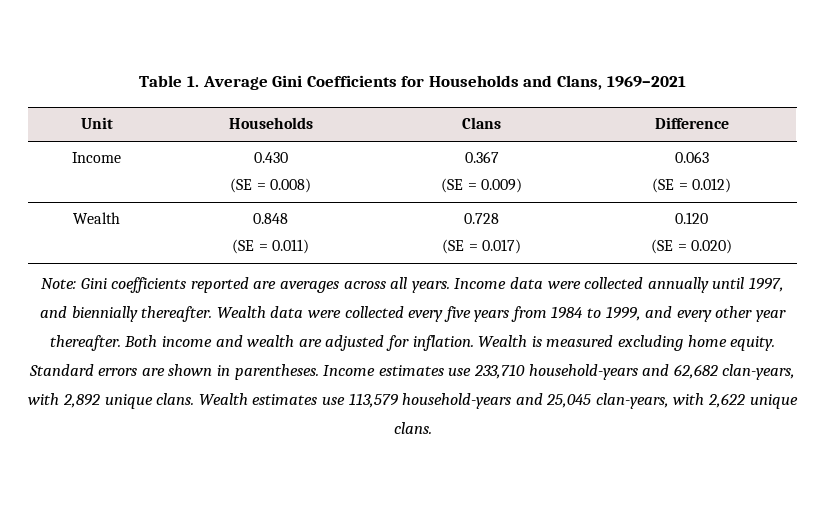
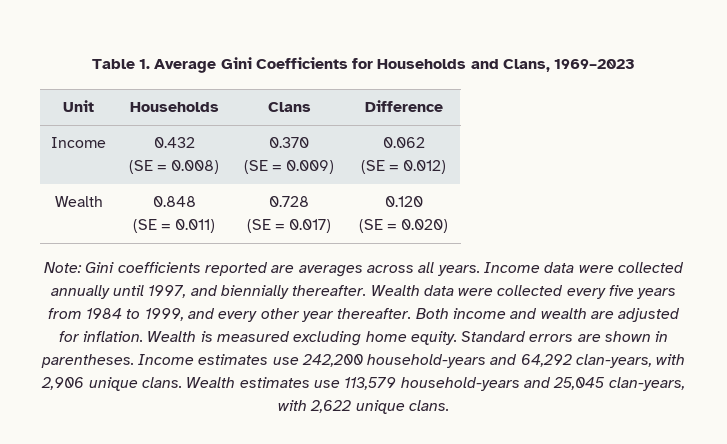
[606,76,686,87] 1969–2021 -> [554,59,636,69] 1969–2023
[253,152,288,163] 0.430 -> [153,137,195,148] 0.432
[464,151,499,163] 0.367 -> [269,137,309,148] 0.370
[674,151,709,163] 0.063 -> [382,137,425,148] 0.062
[473,364,796,380] [28,393,100,408] 233,710 household-years and 62,682 clan-years, with 2,892 -> [301,354,686,368] [41,377,85,390] 242,200 household-years and 64,292 clan-years, with 2,906

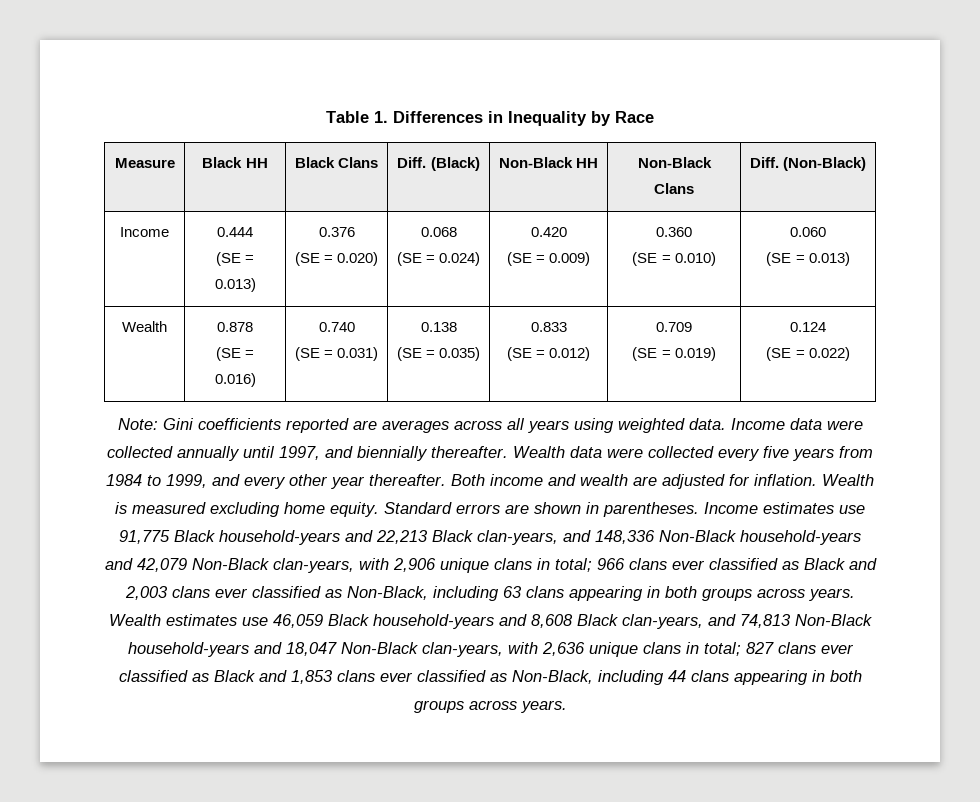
[154,57,636,73] [63,100,94,112] [129,102,219,112] [267,102,311,112] [364,100,443,112] Average Gini Coefficients for Households and Clans, 1969–2023 // Unit | Households | Clans | Difference -> [393,111,654,126] [114,158,175,168] [202,157,268,168] [294,157,379,168] [397,157,480,171] [498,157,599,168] [637,157,712,168] [654,183,694,194] [749,157,867,171] Differences in Inequality by Race // Measure | Black HH | Black Clans | Diff. (Black) | Non-Black HH | Non-Black Clans | Diff. (Non-Black)
[153,137,195,148] [128,160,220,174] [269,137,309,148] [243,160,335,174] [382,137,425,148] 0.432 // (SE = 0.008) | 0.370 // (SE = 0.009) | 0.062 -> [217,227,253,237] [215,252,255,266] [214,278,256,292] [318,227,355,237] [294,252,379,266] [420,227,457,237] [396,252,481,266] [530,227,567,237] [506,252,591,266] [656,227,692,237] [632,252,716,266] [790,227,826,237] [766,252,850,266] [122,321,167,332] [217,322,253,332] [215,347,255,361] [214,373,256,387] [318,322,355,332] [294,347,379,361] [420,322,457,332] [396,347,481,361] [530,322,567,332] 0.444 // (SE = 0.013) | 0.376 // (SE = 0.020) | 0.068 // (SE = 0.024) | 0.420 // (SE = 0.009) | 0.360 // (SE = 0.010) | 0.060 // (SE = 0.013) // Wealth | 0.878 // (SE = 0.016) | 0.740 // (SE = 0.031) | 0.138 // (SE = 0.035) | 0.833
[54,196,103,207] [152,196,196,207] [132,219,216,233] [269,196,309,207] [246,219,332,233] [384,196,423,207] [358,219,449,233] // Wealth | 0.848 // (SE = 0.011) | 0.728 // (SE = 0.017) | 0.120 // (SE = 0.020) -> [656,322,692,332] [632,347,716,361] [790,322,826,332] [766,347,850,361] | 0.709 // (SE = 0.019) | 0.124 // (SE = 0.022)
[437,265,480,276] years. -> [527,418,726,433] years using weighted data.
[301,354,686,368] [41,377,685,391] [278,400,449,414] 242,200 household-years and 64,292 clan-years, with 2,906 unique clans. Wealth estimates use 113,579 household-years and 25,045 clan-years, with 2,622 unique clans. -> [119,530,861,545] [104,558,877,573] [124,586,855,601] [109,614,872,629] [127,642,854,657] [118,670,862,685] [413,700,567,713] 91,775 Black household-years and 22,213 Black clan-years, and 148,336 Non-Black household-years and 42,079 Non-Black clan-years, with 2,906 unique clans in total; 966 clans ever classified as Black and 2,003 clans ever classified as Non-Black, including 63 clans appearing in both groups across years. Wealth estimates use 46,059 Black household-years and 8,608 Black clan-years, and 74,813 Non-Black household-years and 18,047 Non-Black clan-years, with 2,636 unique clans in total; 827 clans ever classified as Black and 1,853 clans ever classified as Non-Black, including 44 clans appearing in both groups across years.

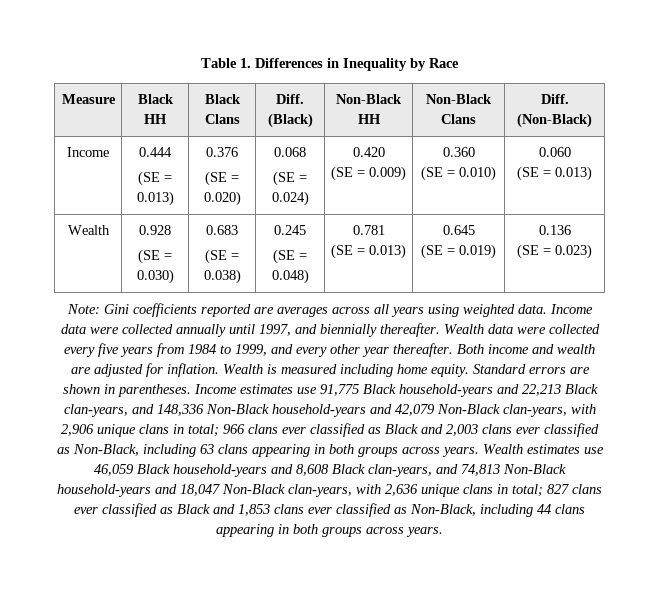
[217,322,253,332] [215,347,255,361] [214,373,256,387] [318,322,355,332] [294,347,379,361] [420,322,457,332] [396,347,481,361] [530,322,567,332] [506,347,591,361] [656,322,692,332] 0.878 // (SE = 0.016) | 0.740 // (SE = 0.031) | 0.138 // (SE = 0.035) | 0.833 // (SE = 0.012) | 0.709 -> [139,225,171,235] [138,249,172,264] [136,269,174,284] [206,225,238,235] [205,249,239,264] [203,269,241,284] [274,225,306,235] [273,249,307,264] [271,269,309,284] [352,225,385,235] [331,244,406,259] [442,225,475,235] 0.928 // (SE = 0.030) | 0.683 // (SE = 0.038) | 0.245 // (SE = 0.048) | 0.781 // (SE = 0.013) | 0.645
[790,322,826,332] [766,347,850,361] 0.124 // (SE = 0.022) -> [538,225,571,235] [517,244,592,259] 0.136 // (SE = 0.023)
[210,502,280,517] excluding -> [339,364,393,377] including

